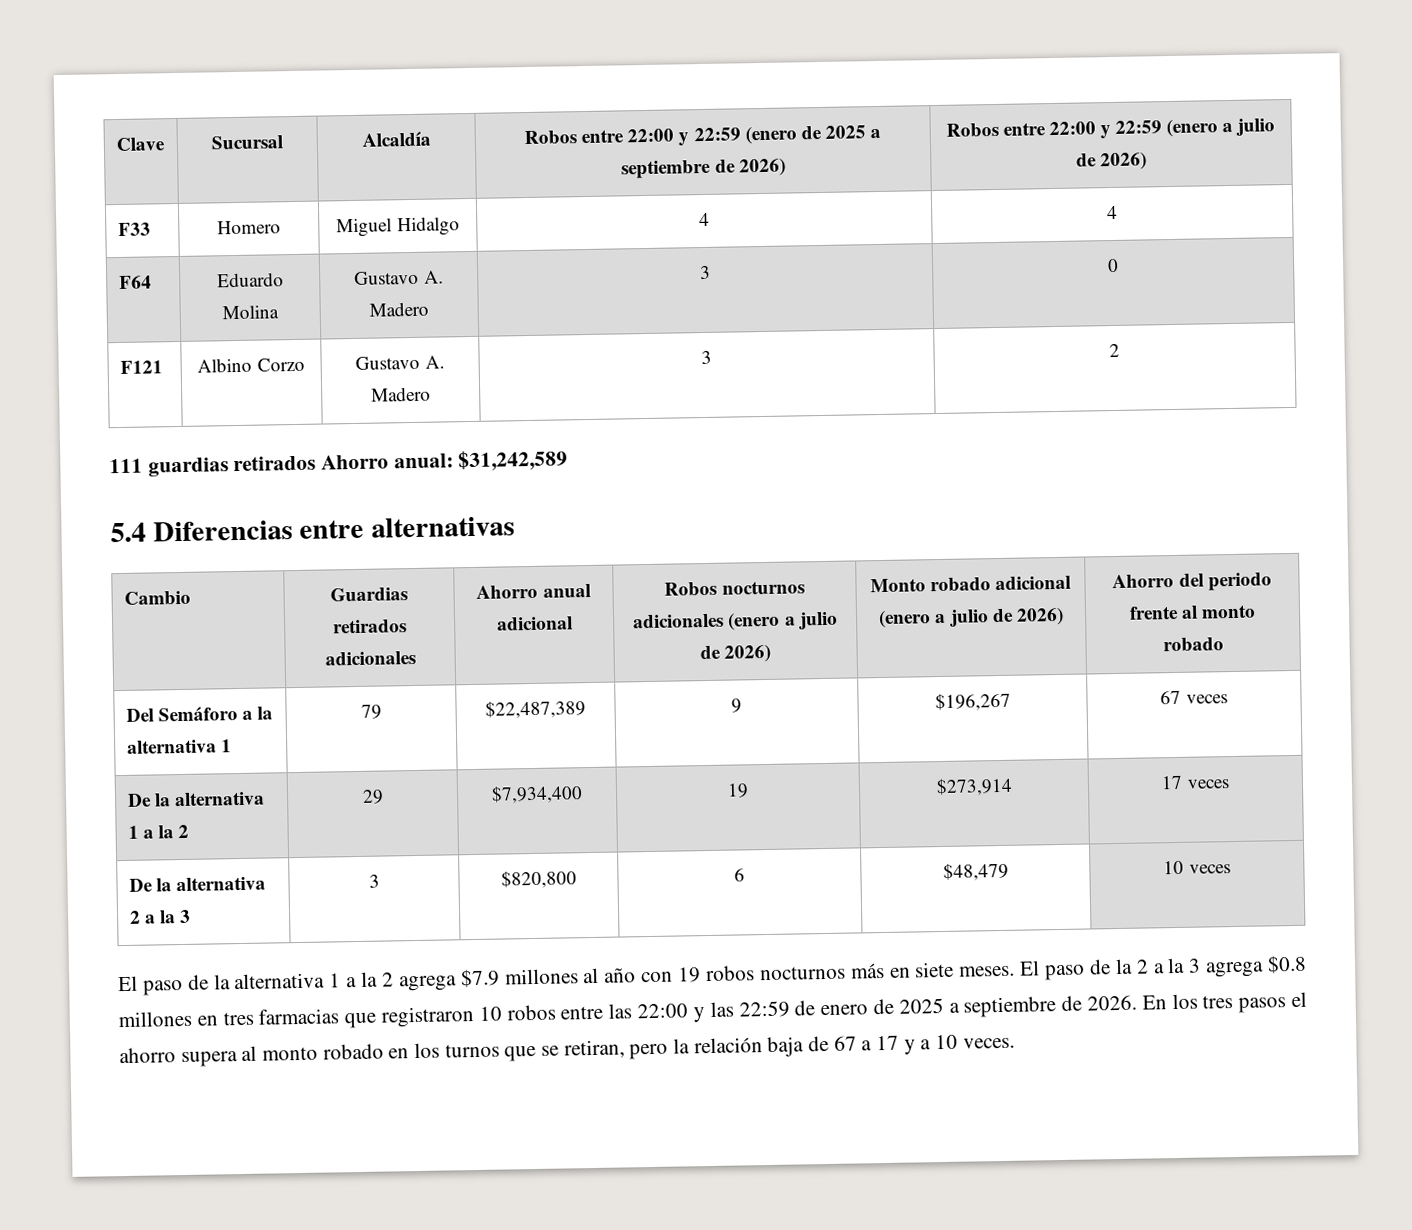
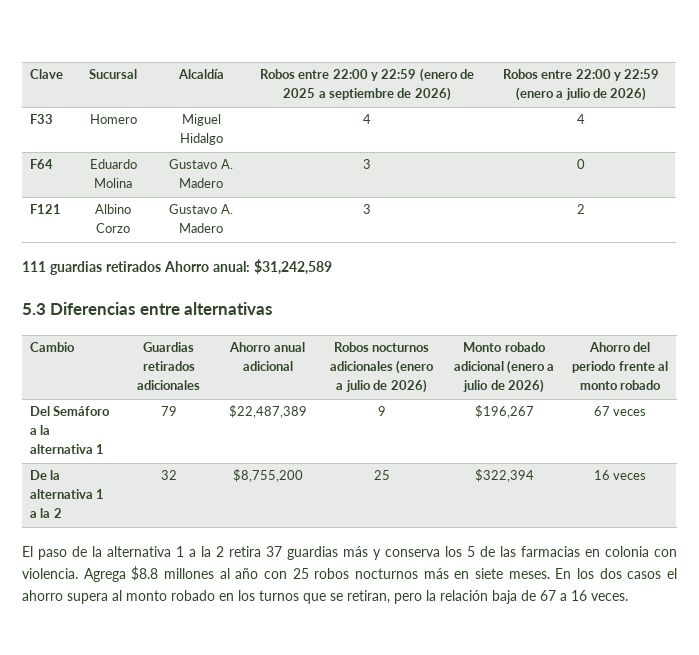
[110,522,146,543] 5.4 -> [22,303,46,315] 5.3
[361,789,384,804] [491,785,583,804] [727,783,749,798] [935,777,1013,797] [1161,775,1230,790] [128,876,267,892] [128,909,192,924] [368,874,380,888] [500,870,577,889] [734,868,745,882] [942,862,1009,881] [1163,860,1185,875] 29 | $7,934,400 | 19 | $273,914 | 17 veces // De la alternativa 2 a la 3 | 3 | $820,800 | 6 | $48,479 | 10 -> [160,470,177,480] [232,469,303,482] [373,470,390,480] [474,469,534,482] [593,470,610,480] 32 | $8,755,200 | 25 | $322,394 | 16
[398,968,500,992] agrega $7.9 -> [229,546,677,560] [22,566,159,582] retira 37 guardias más y conserva los 5 de las farmacias en colonia con violencia. Agrega $8.8
[678,967,702,983] 19 -> [292,568,309,579] 25
[1019,954,1307,981] [118,993,1287,1029] El paso de la 2 a la 3 agrega $0.8 millones en tres farmacias que registraron 10 robos entre las 22:00 y las 22:59 de enero de 2025 a septiembre de 2026. En los tres pasos -> [555,568,662,579] En los dos casos
[876,1034,959,1055] 17 y a 10 -> [571,590,587,601] 16

